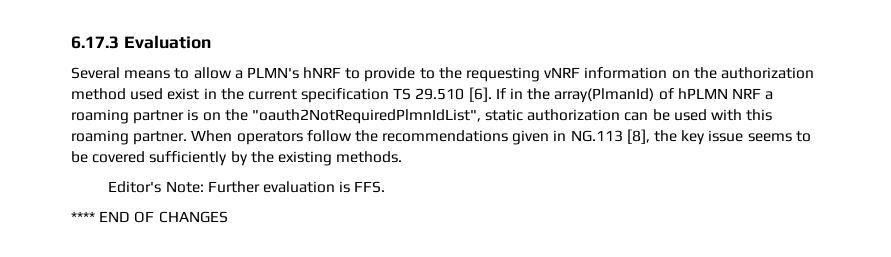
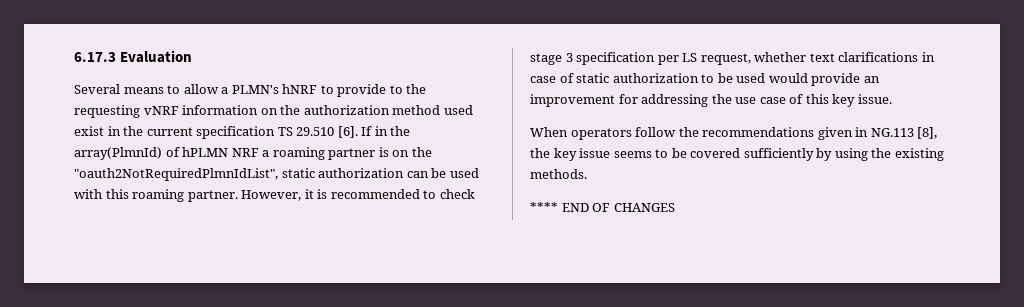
[554,88,655,103] array(PlmanId) -> [74,147,162,160] array(PlmnId)
(188, 138) none -> [241,189,475,201] [530,52,935,65] [530,73,880,86] [530,94,892,107] However, it is recommended to check stage 3 specification per LS request, whether text clarifications in case of static authorization to be used would provide an improvement for addressing the use case of this key issue. //
(248, 158) none -> [834,148,868,161] using
[108,181,386,193] // Editor's Note: Further evaluation is FFS. -> (587, 174) none

